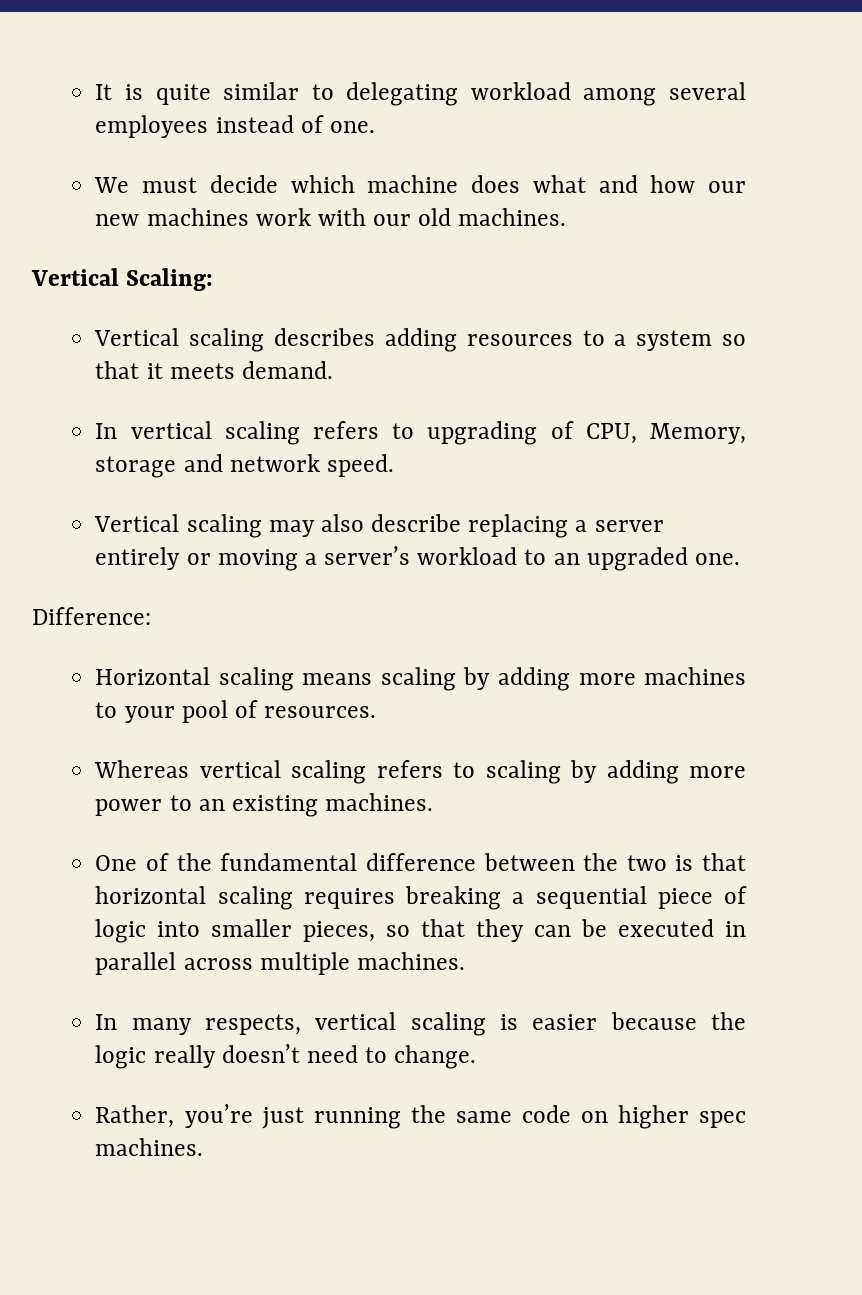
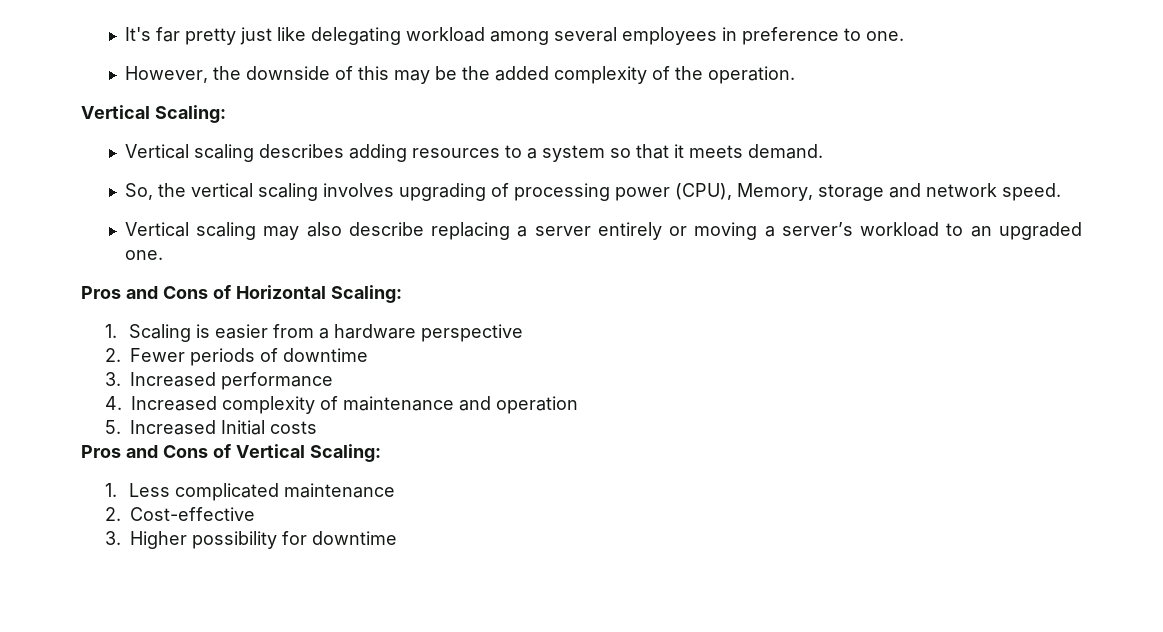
[95,82,334,105] It is quite similar to -> [124,27,306,45] It's far pretty just like
[215,115,375,133] [94,175,746,193] [95,208,567,226] instead of one. // We must decide which machine does what and how our new machines work with our old machines. -> [721,27,904,45] [124,66,795,84] in preference to one. // However, the downside of this may be the added complexity of the operation.
[95,421,637,445] In vertical scaling refers to upgrading of CPU, -> [124,183,732,201] So, the vertical scaling involves upgrading of processing power (CPU),
[32,607,151,625] [95,667,746,691] [95,700,377,723] [94,760,746,784] [95,793,434,817] [95,853,746,871] [95,886,747,910] [95,919,746,943] [95,952,465,975] [95,1012,746,1036] [95,1044,477,1069] [95,1104,747,1129] [95,1138,204,1156] Difference: // Horizontal scaling means scaling by adding more machines to your pool of resources. // Whereas vertical scaling refers to scaling by adding more power to an existing machines. // One of the fundamental difference between the two is that horizontal scaling requires breaking a sequential piece of logic into smaller pieces, so that they can be executed in parallel across multiple machines. // In many respects, vertical scaling is easier because the logic really doesn’t need to change. // Rather, you’re just running the same code on higher spec machines. -> [81,285,402,303] [105,324,524,342] [105,348,369,366] [105,372,334,390] [105,396,579,414] [105,420,318,435] [81,444,381,462] [105,483,396,501] [105,507,256,521] [105,531,398,549] Pros and Cons of Horizontal Scaling: // 1. Scaling is easier from a hardware perspective // 2. Fewer periods of downtime // 3. Increased performance // 4. Increased complexity of maintenance and operation // 5. Increased Initial costs // Pros and Cons of Vertical Scaling: // 1. Less complicated maintenance // 2. Cost-effective // 3. Higher possibility for downtime

